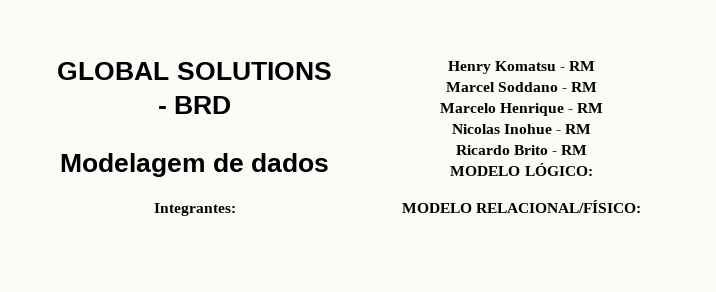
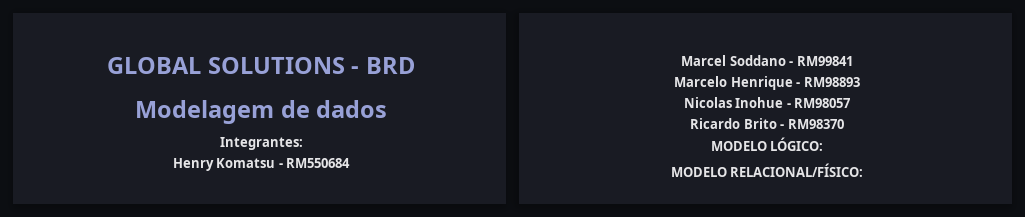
[569,61,596,71] RM -> [286,158,351,168] RM550684
[571,82,598,92] RM -> [796,56,853,66] RM99841
[577,103,604,113] RM -> [803,77,860,87] RM98893
[565,124,592,134] RM -> [794,98,851,108] RM98057
[561,145,588,155] RM -> [787,119,844,129] RM98370

